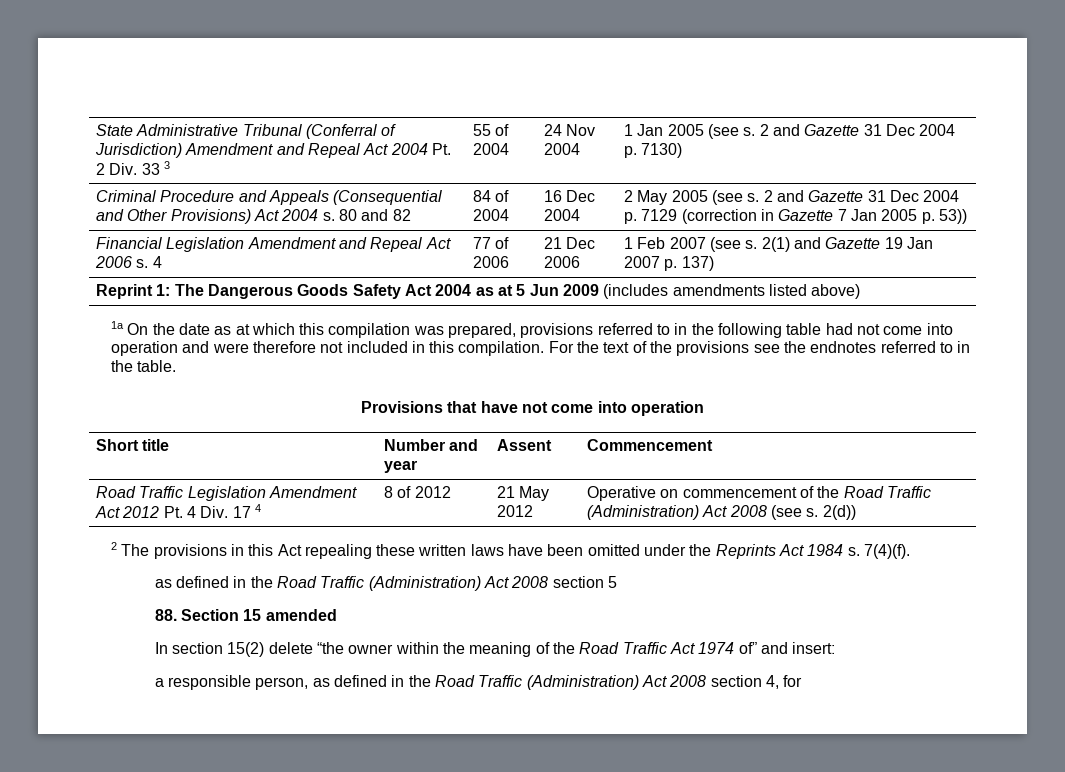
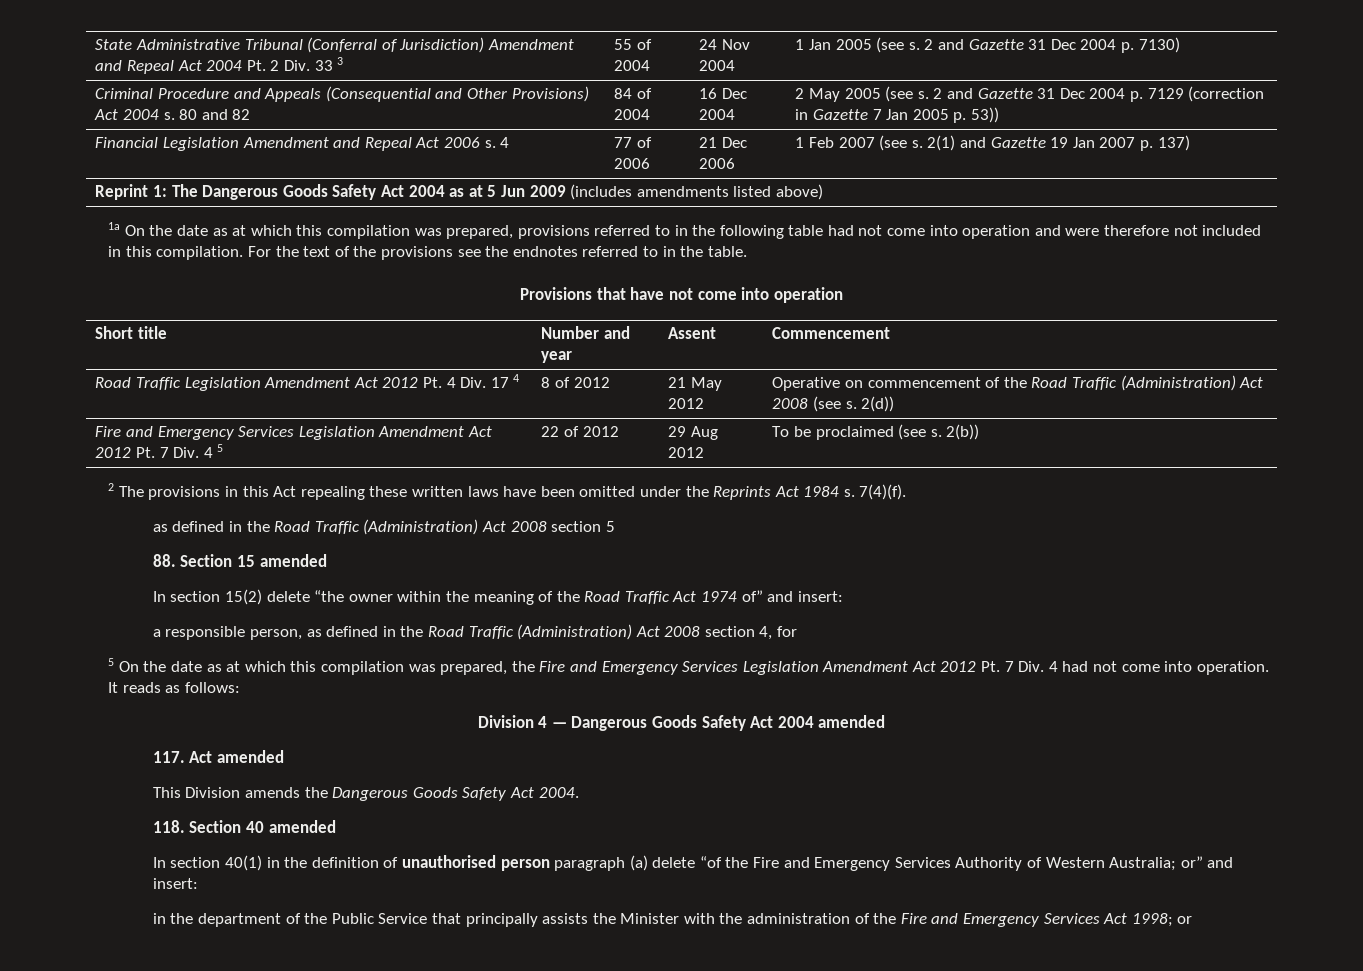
(856, 512) none -> [95,426,493,440] [95,444,224,458] [541,426,619,437] [668,426,719,440] [668,447,705,458] [772,424,980,440] // Fire and Emergency Services Legislation Amendment Act 2012 Pt. 7 Div. 4 5 | 22 of 2012 | 29 Aug 2012 | To be proclaimed (see s. 2(b))
(803, 681) none -> [108,658,1269,675] [108,682,241,693] [477,715,886,731] [152,750,284,763] [152,787,579,801] [152,820,336,833] [152,855,1234,871] [152,878,198,889] [152,913,1193,927] // 5 On the date as at which this compilation was prepared, the Fire and Emergency Services Legislation Amendment Act 2012 Pt. 7 Div. 4 had not come into operation. It reads as follows: // Division 4 — Dangerous Goods Safety Act 2004 amended // 117. Act amended // This Division amends the Dangerous Goods Safety Act 2004. // 118. Section 40 amended // In section 40(1) in the definition of unauthorised person paragraph (a) delete “of the Fire and Emergency Services Authority of Western Australia; or” and insert: // in the department of the Public Service that principally assists the Minister with the administration of the Fire and Emergency Services Act 1998; or

